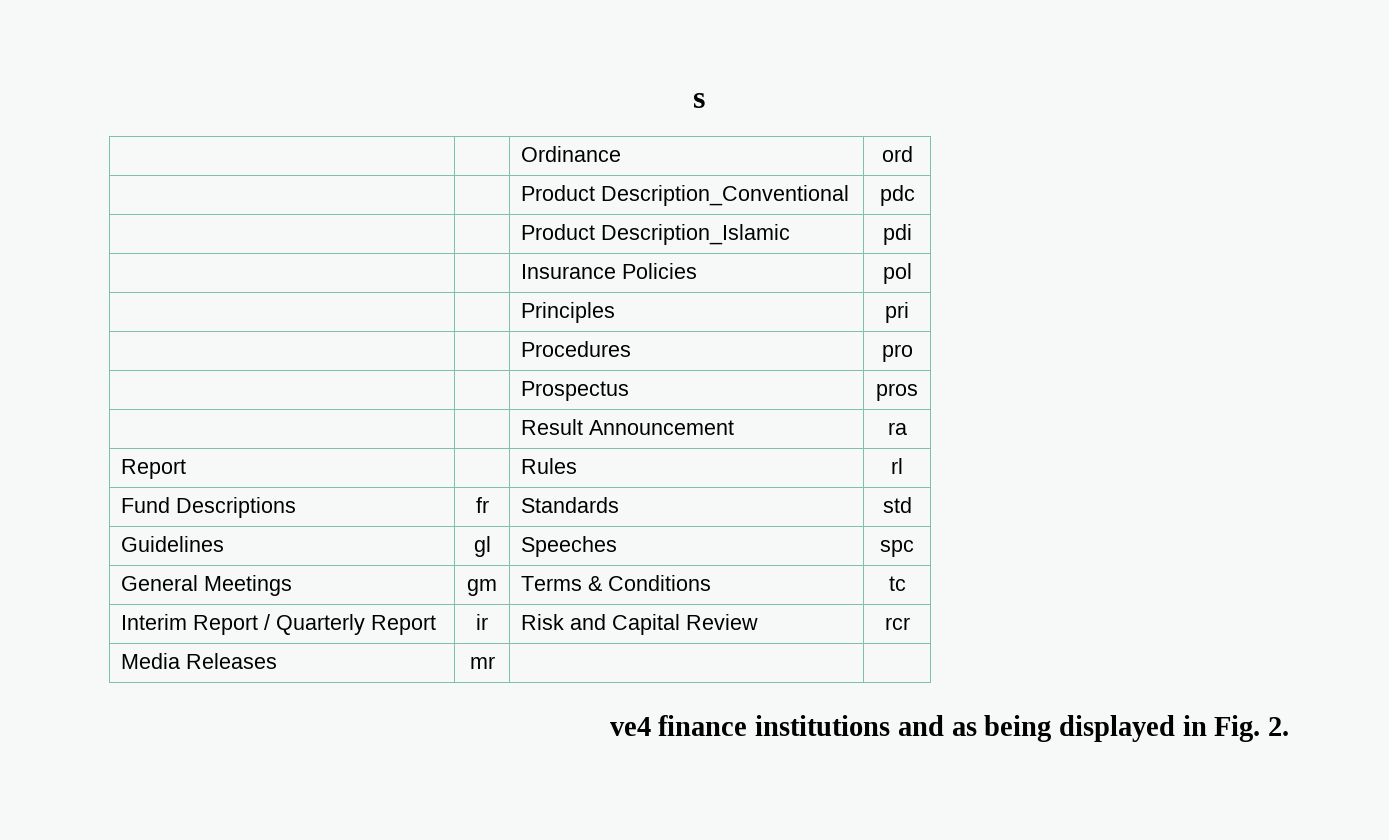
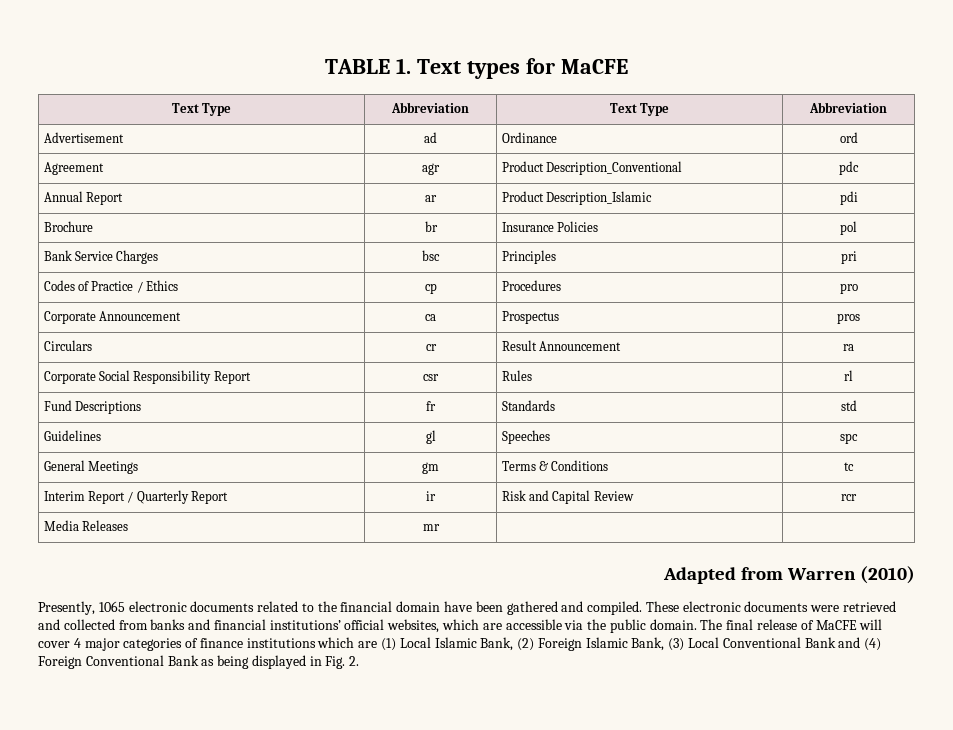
[693,93,705,108] s // | -> [325,58,628,79] [171,103,232,116] [391,102,469,113] [609,103,670,116] [809,102,887,113] [43,132,124,143] [424,132,437,143] TABLE 1. Text types for MaCFE // Text Type | Abbreviation | Text Type | Abbreviation // Advertisement | ad
(913, 154) | -> [43,162,104,175] [422,163,440,175] Agreement | agr
(915, 195) | -> [43,191,124,205] [425,195,437,202] Annual Report | ar
(912, 234) | -> [43,221,93,232] [424,221,438,232] Brochure | br
[520,302,615,323] [885,302,909,323] | | Principles | pri // | -> [43,250,159,264] [422,250,440,261] [501,250,556,264] [840,251,857,264] [43,280,179,293] [424,283,437,294] Bank Service Charges | bsc | Principles | pri // Codes of Practice / Ethics | cp
(913, 353) | -> [43,311,182,324] [425,314,436,321] Corporate Announcement | ca
(918, 392) | -> [43,340,92,351] [425,344,437,351] Circulars | cr
[120,459,186,479] Report | -> [43,370,251,384] [423,374,439,381] Corporate Social Responsibility Report | csr
[609,715,944,736] ve4 finance institutions and -> [662,566,915,584] [38,601,897,615] [38,619,883,633] [38,637,882,651] [38,655,199,669] Adapted from Warren (2010) // Presently, 1065 electronic documents related to the financial domain have been gathered and compiled. These electronic documents were retrieved and collected from banks and financial institutions’ official websites, which are accessible via the public domain. The final release of MaCFE will cover 4 major categories of finance institutions which are (1) Local Islamic Bank, (2) Foreign Islamic Bank, (3) Local Conventional Bank and (4) Foreign Conventional Bank

